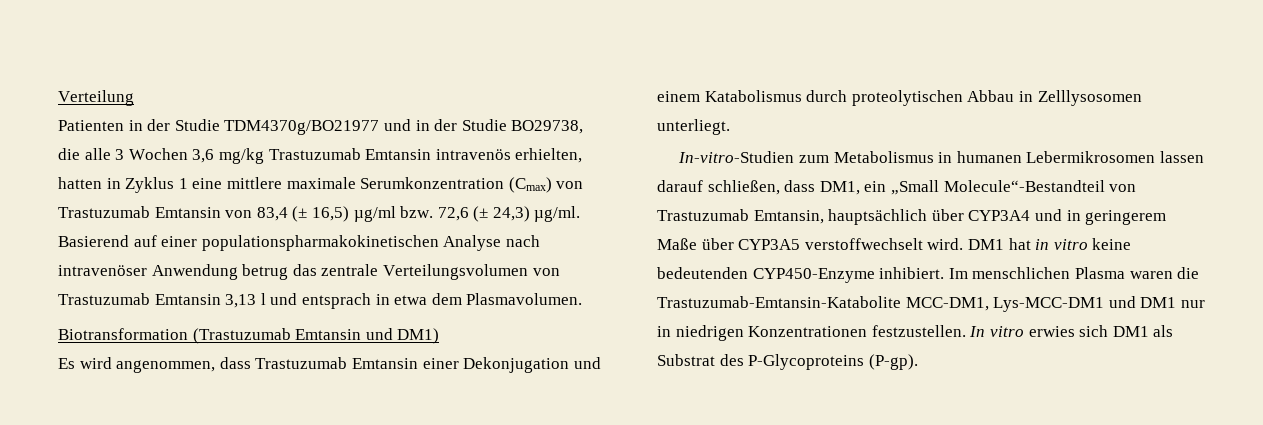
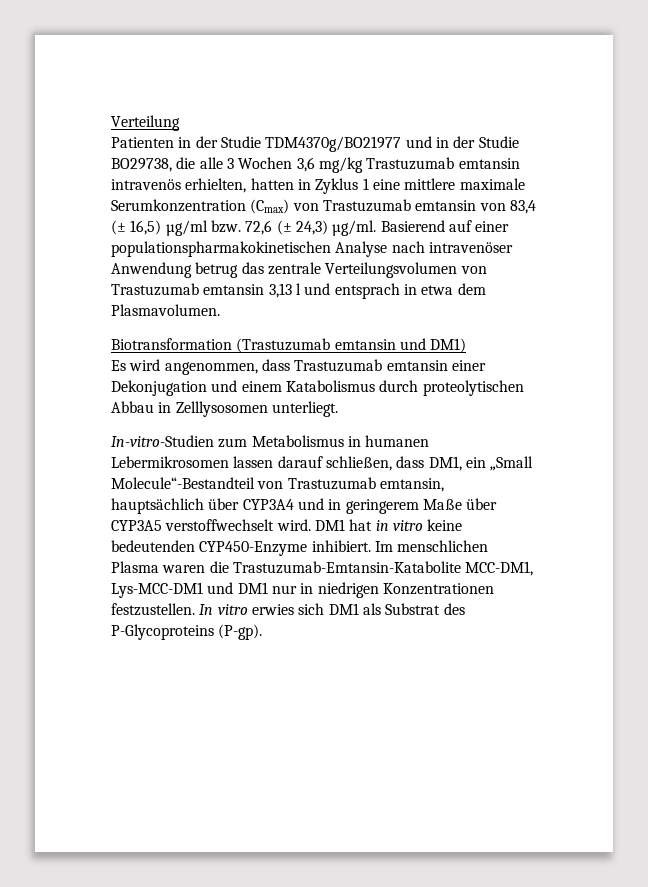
[365,149,432,160] Emtansin -> [458,158,520,169] emtansin
[154,207,221,218] Emtansin -> [415,200,477,211] emtansin
[154,294,221,305] Emtansin -> [203,284,265,295] emtansin
[295,329,362,340] Emtansin -> [334,339,396,350] emtansin
[351,358,418,369] Emtansin -> [386,360,448,371] emtansin
[753,210,824,224] Emtansin, -> [379,478,444,492] emtansin,

